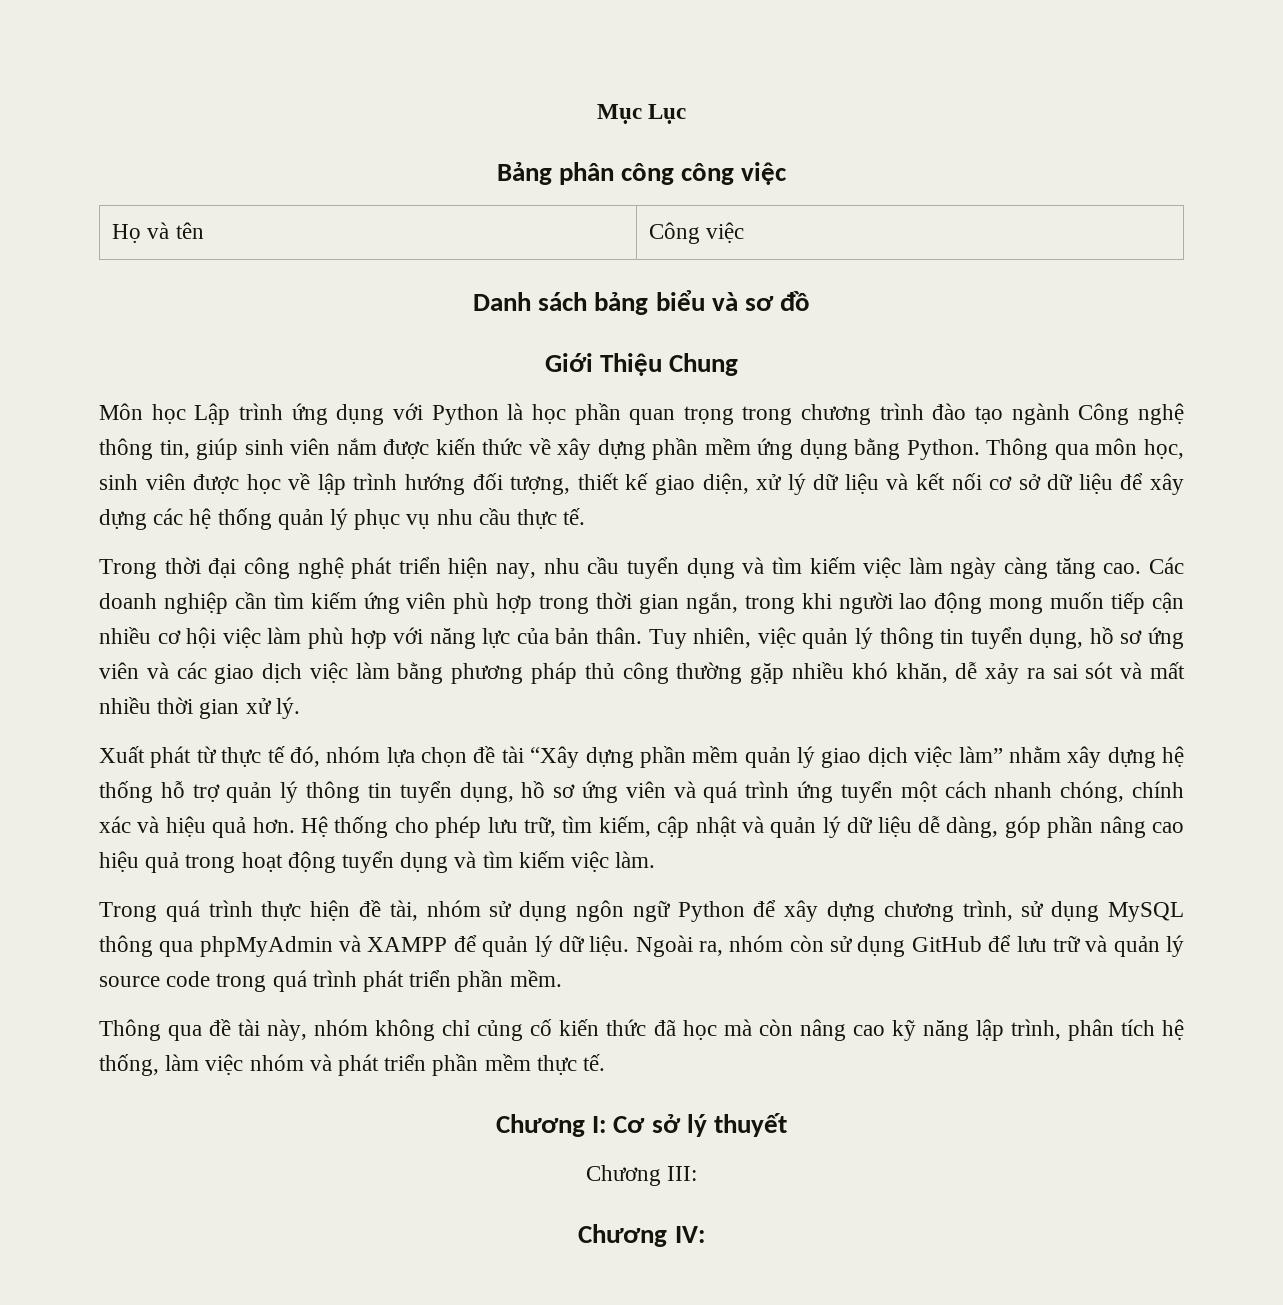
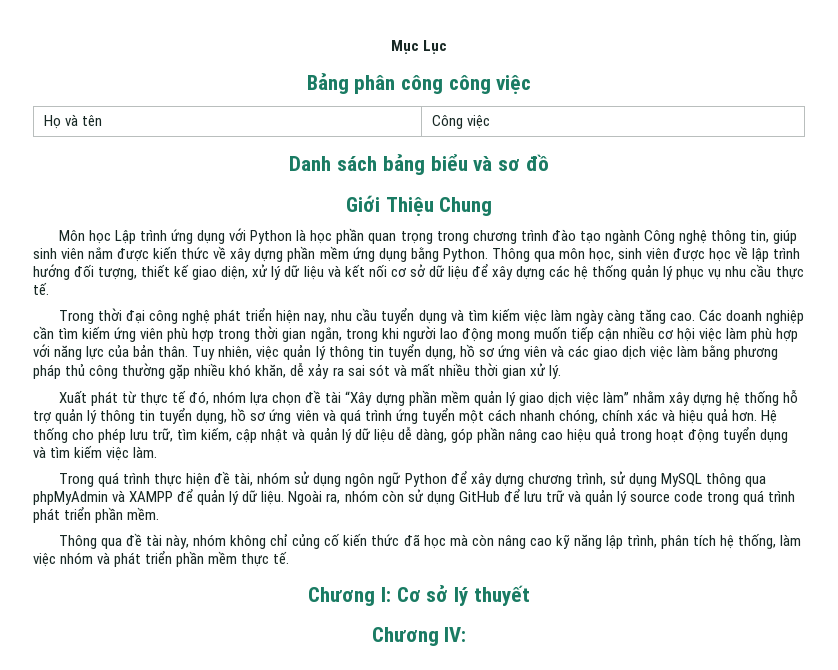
[585,1165,698,1186] // Chương III: -> (530, 595) none

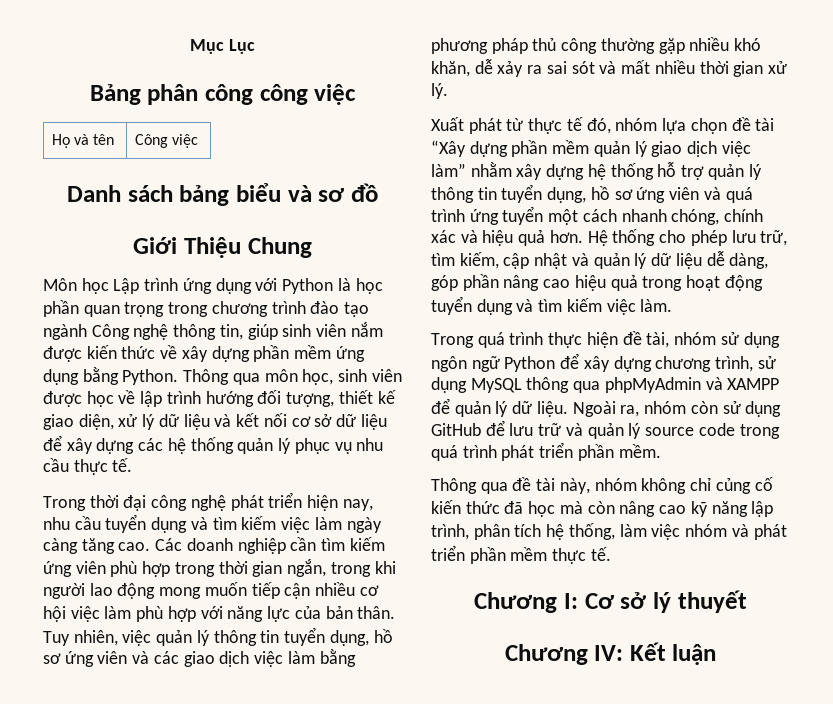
(467, 634) none -> [629,642,717,665] Kết luận

